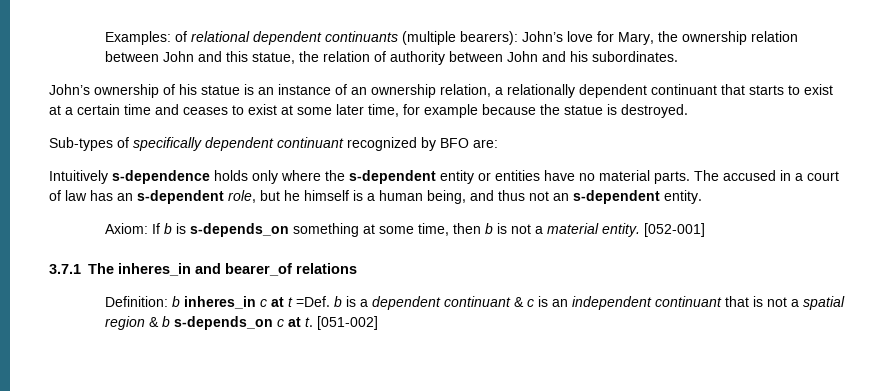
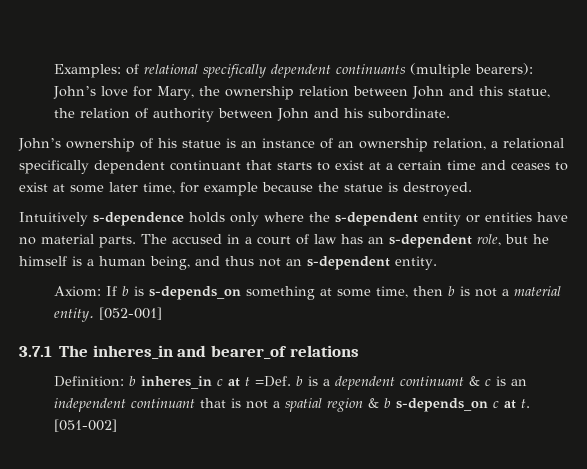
(250, 36) none -> [203,64,267,78] specifically
[591,51,678,62] subordinates. -> [368,108,451,119] subordinate.
[507,84,575,98] relationally -> [503,138,564,149] [19,160,89,174] relational specifically
[49,137,498,151] // Sub-types of specifically dependent continuant recognized by BFO are: -> (472, 189) none

